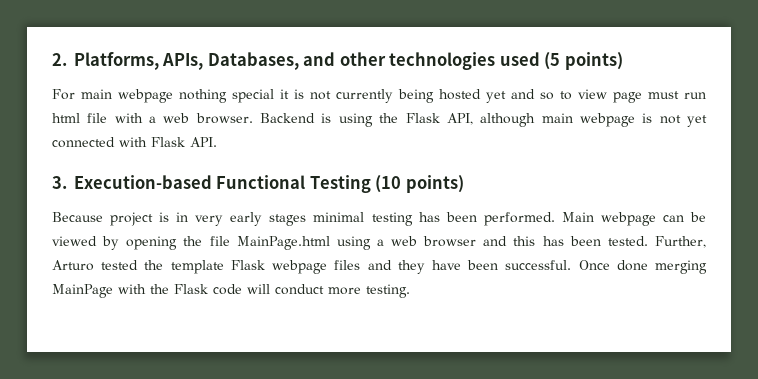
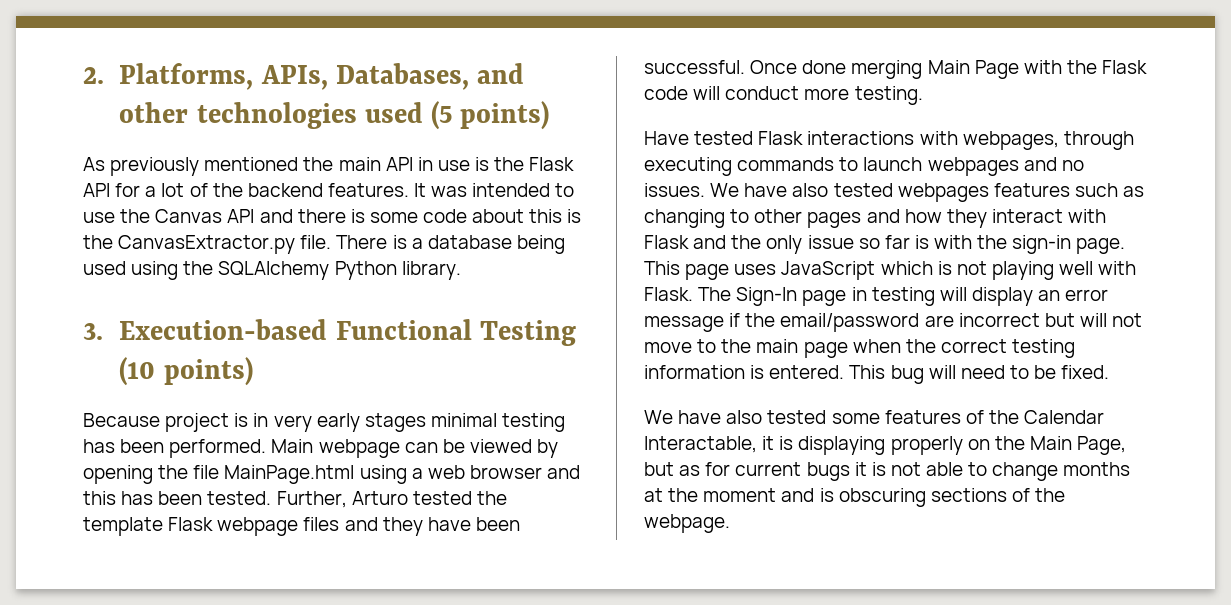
[52,89,706,103] [52,113,708,127] [52,137,217,148] For main webpage nothing special it is not currently being hosted yet and so to view page must run html file with a web browser. Backend is using the Flask API, although main webpage is not yet connected with Flask API. -> [83,157,575,176] [83,183,575,197] [83,209,582,223] [83,235,565,254] [83,261,461,280] As previously mentioned the main API in use is the Flask API for a lot of the backend features. It was intended to use the Canvas API and there is some code about this is the CanvasExtractor.py file. There is a database being used using the SQLAlchemy Python library.
[52,284,113,298] MainPage -> [927,60,1019,79] Main Page
(410, 291) none -> [644,131,1134,150] [644,157,1084,176] [644,183,1145,202] [644,209,1107,228] [644,235,1126,254] [644,261,1137,280] [644,287,1109,306] [644,313,1143,332] [644,339,1076,358] [644,365,1110,384] [644,410,1105,424] [644,436,1127,455] [644,462,1131,481] [644,488,1066,507] [644,514,730,533] // Have tested Flask interactions with webpages, through executing commands to launch webpages and no issues. We have also tested webpages features such as changing to other pages and how they interact with Flask and the only issue so far is with the sign-in page. This page uses JavaScript which is not playing well with Flask. The Sign-In page in testing will display an error message if the email/password are incorrect but will not move to the main page when the correct testing information is entered. This bug will need to be fixed. // We have also tested some features of the Calendar Interactable, it is displaying properly on the Main Page, but as for current bugs it is not able to change months at the moment and is obscuring sections of the webpage.

